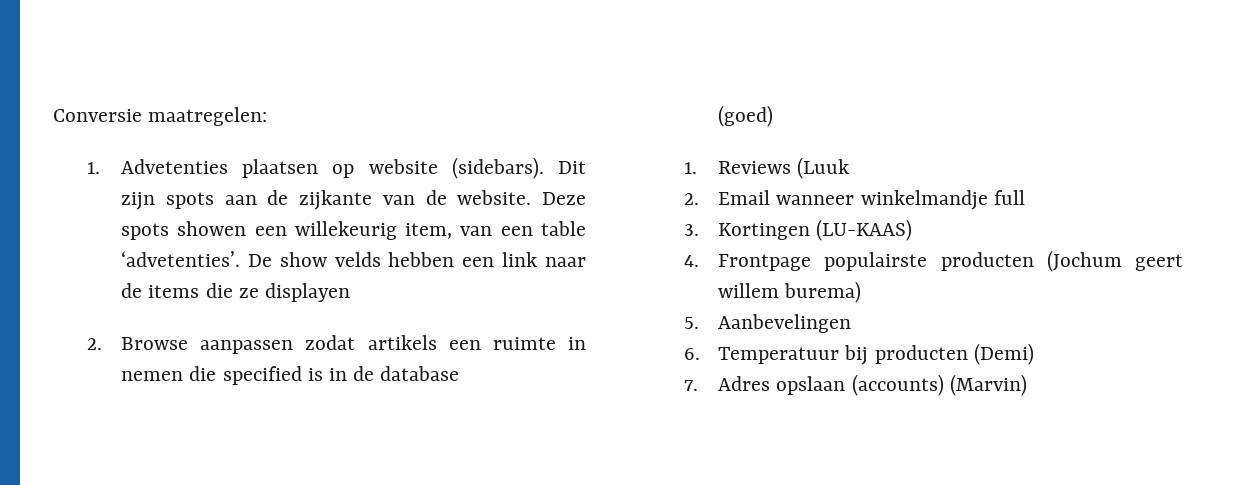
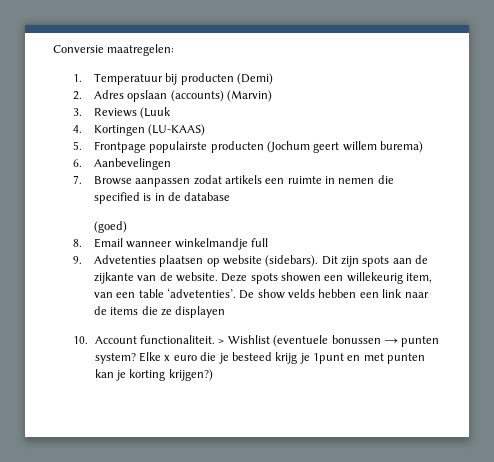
(101, 168) none -> [93,73,273,85] [73,90,272,102] [73,107,172,119] [73,124,206,136] [73,141,424,153] [73,158,171,170] [73,175,394,187] [93,192,231,204] [93,221,127,233] [73,238,268,250] [73,256,83,264] Temperatuur bij producten (Demi) // 2. Adres opslaan (accounts) (Marvin) // 3. Reviews (Luuk // 4. Kortingen (LU-KAAS) // 5. Frontpage populairste producten (Jochum geert willem burema) // 6. Aanbevelingen // 7. Browse aanpassen zodat artikels een ruimte in nemen die specified is in de database // (goed) // 8. Email wanneer winkelmandje full // 9.
[87,335,586,354] [121,366,460,385] [718,105,774,127] [684,157,850,179] [684,190,1025,210] [684,219,913,241] [684,250,1183,272] [718,281,862,303] [684,314,852,333] [684,343,1034,365] [684,374,1027,396] 2. Browse aanpassen zodat artikels een ruimte in nemen die specified is in de database // (goed) // 1. Reviews (Luuk // 2. Email wanneer winkelmandje full // 3. Kortingen (LU-KAAS) // 4. Frontpage populairste producten (Jochum geert willem burema) // 5. Aanbevelingen // 6. Temperatuur bij producten (Demi) // 7. Adres opslaan (accounts) (Marvin) -> [73,335,440,347] [94,352,426,364] [94,369,213,381] 10. Account functionaliteit. > Wishlist (eventuele bonussen → punten system? Elke x euro die je besteed krijg je 1punt en met punten kan je korting krijgen?)

